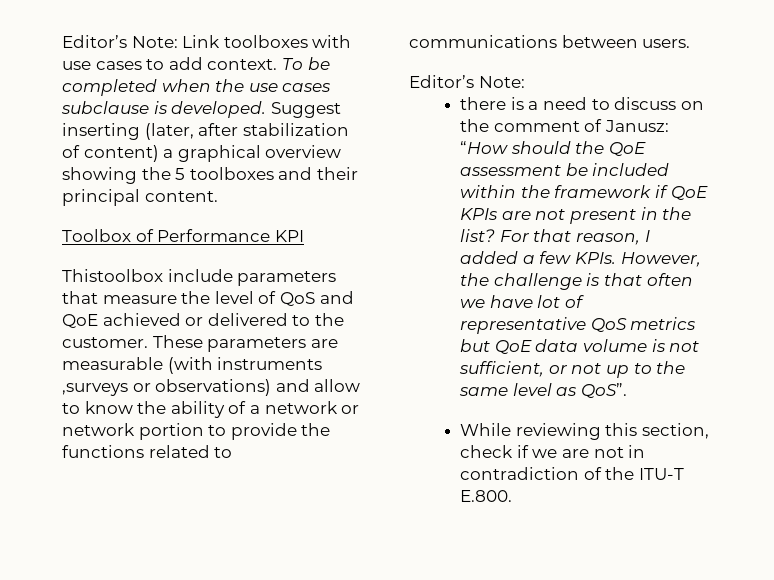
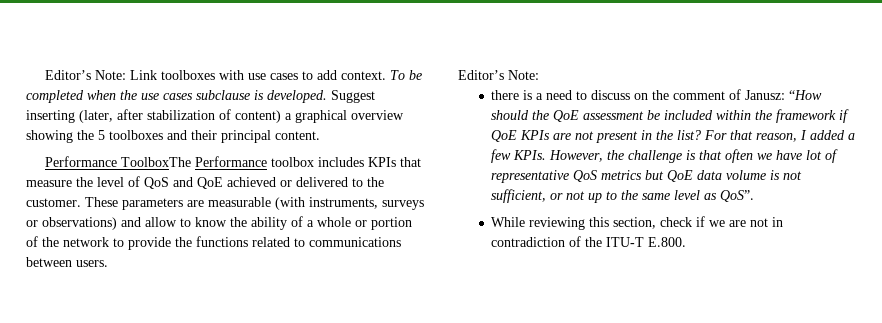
[62,229,304,242] [62,269,337,286] Toolbox of Performance KPI // Thistoolbox include parameters -> [45,156,397,167] Performance ToolboxThe Performance toolbox includes KPIs
[217,357,323,370] [62,383,128,396] instruments ,surveys -> [309,197,424,210] instruments, surveys
[264,401,360,414] [62,423,204,440] network or network portion -> [317,217,412,230] [26,236,109,247] whole or portion of the network

